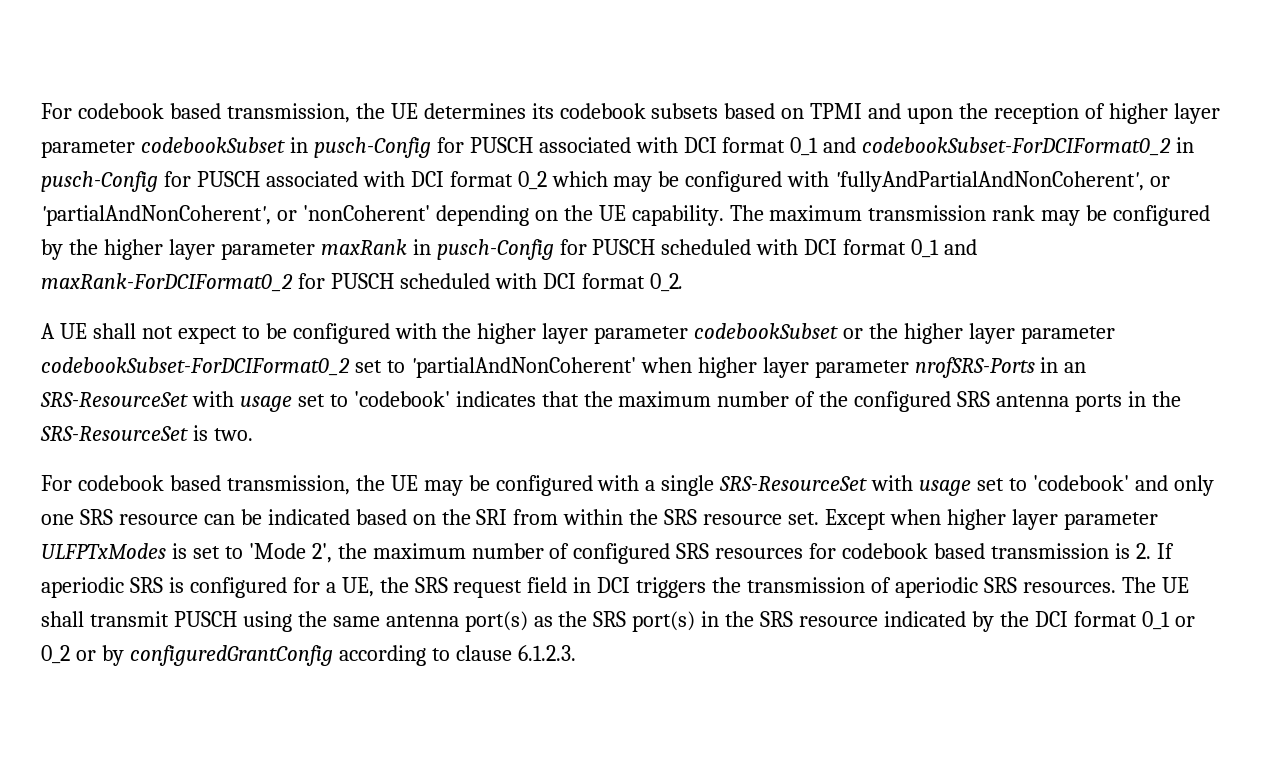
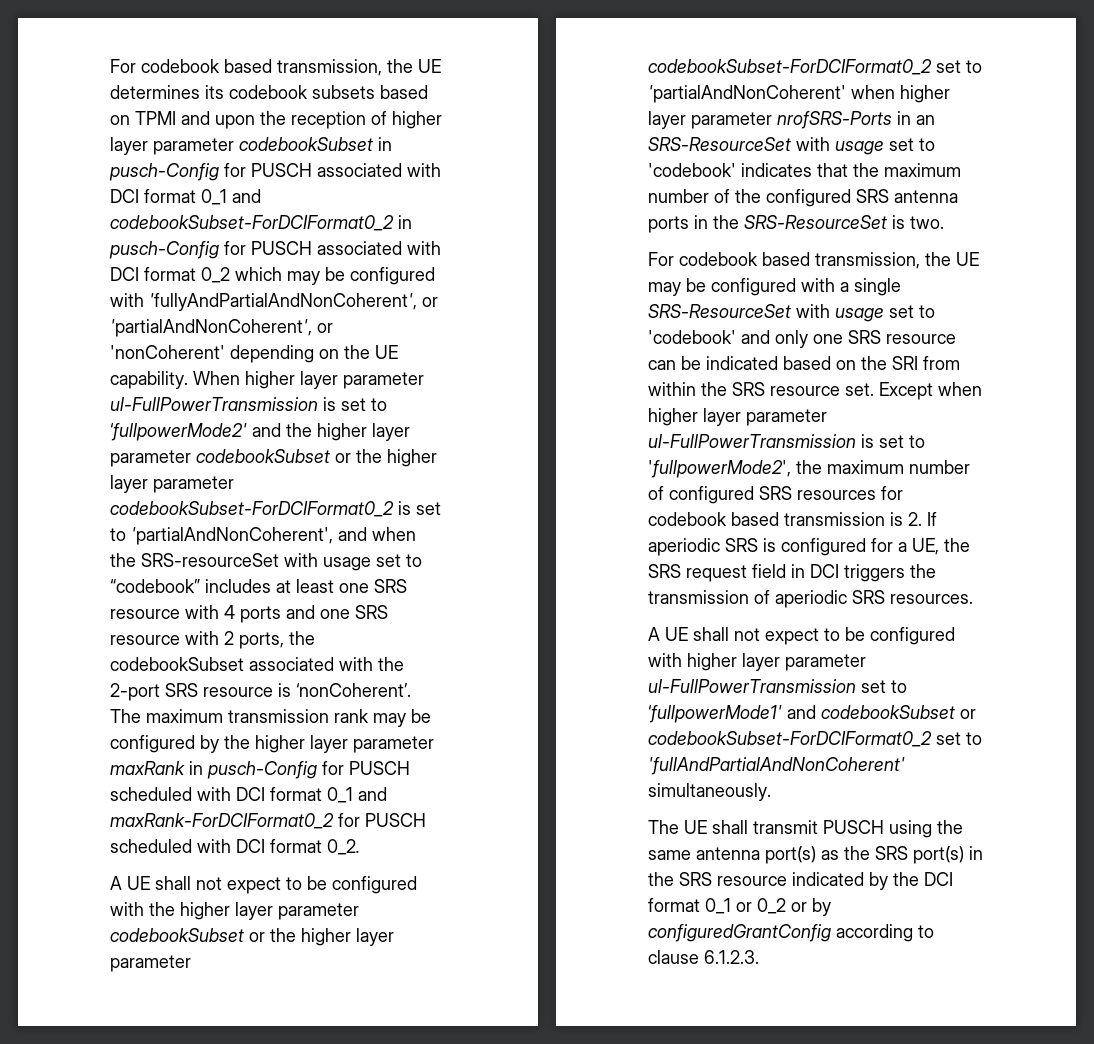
(724, 215) none -> [193,371,424,389] [110,397,387,411] [110,423,410,441] [110,449,437,467] [110,475,234,493] [110,501,441,517] [110,527,416,545] [110,553,422,571] [110,579,407,593] [110,605,388,623] [110,631,315,649] [110,657,404,671] [110,683,411,701] When higher layer parameter ul-FullPowerTransmission is set to ‘fullpowerMode2' and the higher layer parameter codebookSubset or the higher layer parameter codebookSubset-ForDCIFormat0_2 is set to 'partialAndNonCoherent', and when the SRS-resourceSet with usage set to “codebook” includes at least one SRS resource with 4 ports and one SRS resource with 2 ports, the codebookSubset associated with the 2-port SRS resource is ‘nonCoherent’.
[41,543,332,563] ULFPTxModes is set to 'Mode 2', -> [648,434,925,448] [648,460,791,478] ul-FullPowerTransmission is set to 'fullpowerMode2',
(1116, 587) none -> [648,627,955,645] [648,653,866,671] [648,679,907,693] [648,705,976,723] [648,731,982,747] [648,757,905,775] [648,783,771,801] // A UE shall not expect to be configured with higher layer parameter ul-FullPowerTransmission set to ‘fullpowerMode1' and codebookSubset or codebookSubset-ForDCIFormat0_2 set to 'fullAndPartialAndNonCoherent' simultaneously. //

